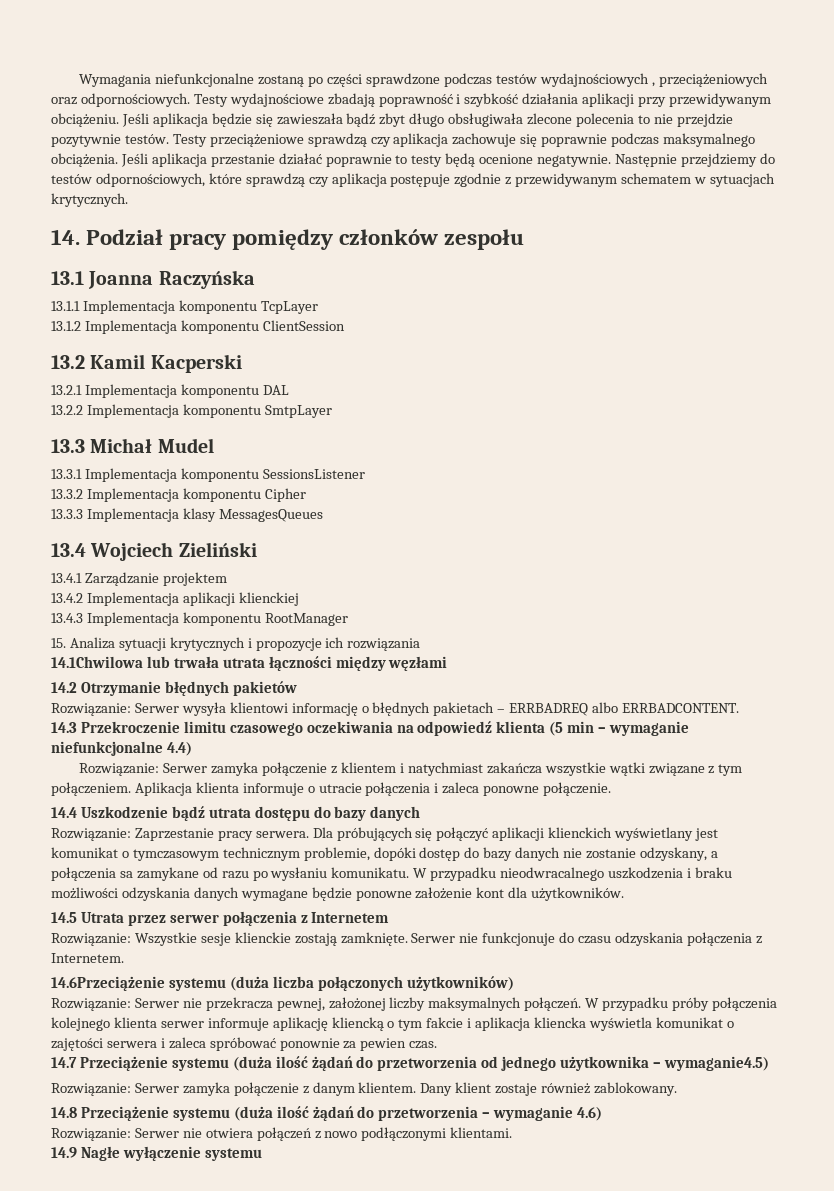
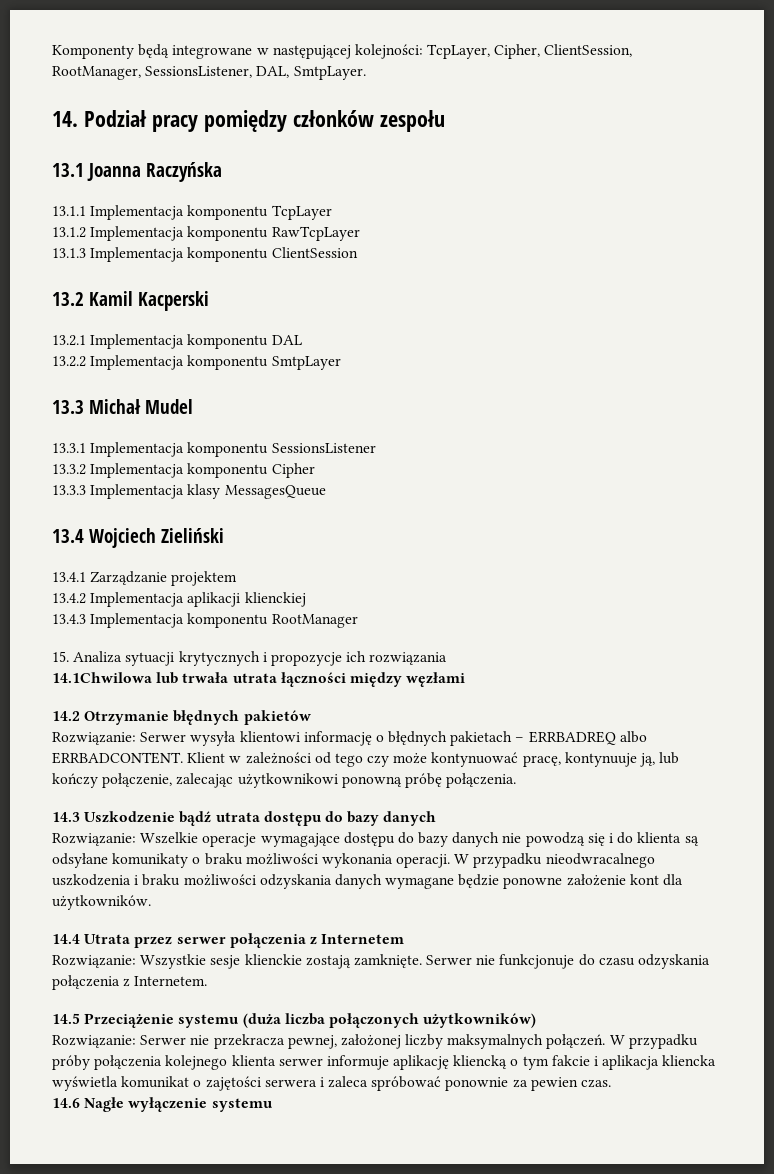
[79,73,768,87] [51,93,772,107] [51,113,733,127] [51,133,756,147] [51,153,775,167] [51,173,775,187] [51,193,128,207] Wymagania niefunkcjonalne zostaną po części sprawdzone podczas testów wydajnościowych , przeciążeniowych oraz odpornościowych. Testy wydajnościowe zbadają poprawność i szybkość działania aplikacji przy przewidywanym obciążeniu. Jeśli aplikacja będzie się zawieszała bądź zbyt długo obsługiwała zlecone polecenia to nie przejdzie pozytywnie testów. Testy przeciążeniowe sprawdzą czy aplikacja zachowuje się poprawnie podczas maksymalnego obciążenia. Jeśli aplikacja przestanie działać poprawnie to testy będą ocenione negatywnie. Następnie przejdziemy do testów odpornościowych, które sprawdzą czy aplikacja postępuje zgodnie z przewidywanym schematem w sytuacjach krytycznych. -> [52,44,633,59] [52,66,366,80] Komponenty będą integrowane w następującej kolejności: TcpLayer, Cipher, ClientSession, RootManager, SessionsListener, DAL, SmtpLayer.
(259, 327) none -> [271,226,360,241] [52,247,269,262] RawTcpLayer // 13.1.3 Implementacja komponentu
[218,509,323,522] MessagesQueues -> [224,485,326,499] MessagesQueue
[51,721,690,736] [51,741,192,756] [79,762,743,776] [51,782,612,796] [51,807,77,818] // 14.3 Przekroczenie limitu czasowego oczekiwania na odpowiedź klienta (5 min – wymaganie niefunkcjonalne 4.4) // Rozwiązanie: Serwer zamyka połączenie z klientem i natychmiast zakańcza wszystkie wątki związane z tym połączeniem. Aplikacja klienta informuje o utracie połączenia i zaleca ponowne połączenie. // 14.4 -> [187,752,680,767] [52,773,517,788] [52,812,80,822] Klient w zależności od tego czy może kontynuować pracę, kontynuuje ją, lub kończy połączenie, zalecając użytkownikowi ponowną próbę połączenia. // 14.3
[134,827,719,841] [51,847,718,861] [51,867,410,881] Zaprzestanie pracy serwera. Dla próbujących się połączyć aplikacji klienckich wyświetlany jest komunikat o tymczasowym technicznym problemie, dopóki dostęp do bazy danych nie zostanie odzyskany, a połączenia sa zamykane od razu po wysłaniu komunikatu. -> [140,832,699,847] [52,853,451,868] Wszelkie operacje wymagające dostępu do bazy danych nie powodzą się i do klienta są odsyłane komunikaty o braku możliwości wykonania operacji.
[51,912,77,923] 14.5 -> [52,934,80,944] 14.4
[51,976,165,991] 14.6Przeciążenie -> [52,1013,175,1028] 14.5 Przeciążenie
[51,1056,769,1071] [51,1082,678,1096] [51,1106,603,1121] [51,1127,513,1141] [51,1147,77,1158] 14.7 Przeciążenie systemu (duża ilość żądań do przetworzenia od jednego użytkownika – wymaganie4.5) // Rozwiązanie: Serwer zamyka połączenie z danym klientem. Dany klient zostaje również zablokowany. // 14.8 Przeciążenie systemu (duża ilość żądań do przetworzenia – wymaganie 4.6) // Rozwiązanie: Serwer nie otwiera połączeń z nowo podłączonymi klientami. // 14.9 -> [52,1098,80,1108] 14.6

